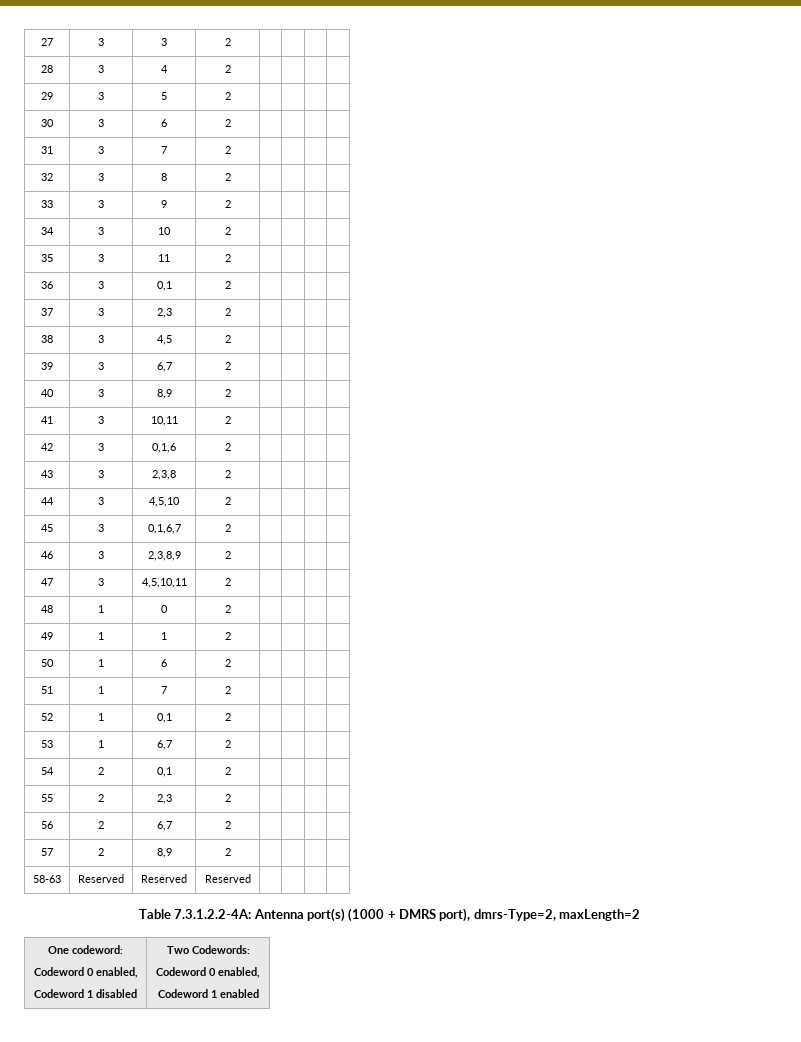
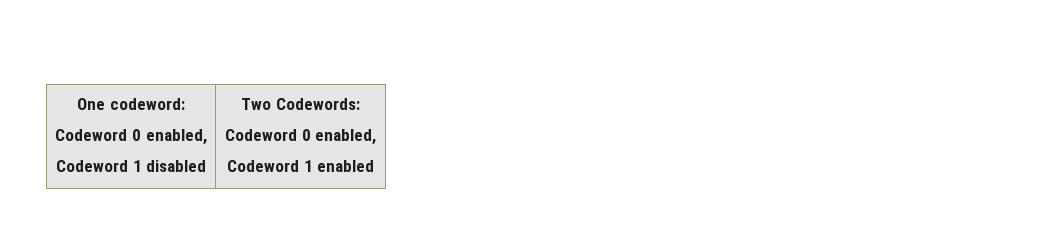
[41,38,53,46] [98,38,104,46] [161,38,167,46] [224,38,231,46] [41,65,53,73] [98,65,104,73] [161,65,168,73] [224,65,231,73] [41,92,53,100] [98,92,104,100] [161,92,167,100] [224,92,231,100] [41,119,54,127] [98,119,104,127] [161,119,167,127] [224,119,231,127] [41,146,53,154] [98,146,104,154] [161,146,167,154] [224,146,231,154] [41,173,53,181] [98,173,104,181] [161,173,167,181] [224,173,231,181] [41,200,53,208] [98,200,104,208] [161,200,167,208] [224,200,231,208] [41,227,54,235] [98,227,104,235] [158,227,171,235] [224,227,231,235] [41,254,53,262] [98,254,104,262] [158,254,170,262] [224,254,231,262] [41,281,53,289] [98,281,104,289] [156,281,172,291] [224,281,231,289] [41,308,53,316] [98,308,104,316] [156,308,172,318] [224,308,231,316] [41,335,53,343] [98,335,104,343] [156,335,172,345] [224,335,231,343] [41,362,53,370] [98,362,104,370] [156,362,172,372] [224,362,231,370] [41,389,54,397] [98,389,104,397] [156,389,172,399] [224,389,231,397] [41,416,53,424] [98,416,104,424] [150,416,178,426] [224,416,231,424] [41,443,53,451] [98,443,104,451] [152,443,176,453] [224,443,231,451] [41,470,53,478] [98,470,104,478] [152,470,176,480] [224,470,231,478] [41,497,54,505] [98,497,104,505] [149,497,180,507] [224,497,231,505] [41,524,53,532] [98,524,104,532] [147,524,181,534] [224,524,231,532] [41,551,53,559] [98,551,104,559] [147,551,181,561] [224,551,231,559] [41,578,53,586] [98,578,104,586] [141,578,187,588] [224,578,231,586] [41,605,53,613] [98,605,104,613] [161,605,168,613] [224,605,231,613] [41,632,53,640] [98,632,104,640] [161,632,167,640] [224,632,231,640] [41,659,54,667] [98,659,104,667] [161,659,167,667] [224,659,231,667] [41,686,53,694] [98,686,104,694] [161,686,167,694] [224,686,231,694] [41,713,53,721] [98,713,104,721] [156,713,172,723] [224,713,231,721] [41,740,53,748] [98,740,104,748] [156,740,172,750] [224,740,231,748] [41,767,54,775] [98,767,104,775] [156,767,172,777] [224,767,231,775] [41,794,53,802] [98,794,104,802] [156,794,172,804] [224,794,231,802] [41,821,53,829] [98,821,104,829] [156,821,172,831] [224,821,231,829] [41,848,53,856] [98,848,104,856] [156,848,172,858] [224,848,231,856] [33,875,61,883] [78,874,124,883] [141,874,187,883] [204,874,251,883] [138,908,641,922] 27 | 3 | 3 | 2 | | | | // 28 | 3 | 4 | 2 | | | | // 29 | 3 | 5 | 2 | | | | // 30 | 3 | 6 | 2 | | | | // 31 | 3 | 7 | 2 | | | | // 32 | 3 | 8 | 2 | | | | // 33 | 3 | 9 | 2 | | | | // 34 | 3 | 10 | 2 | | | | // 35 | 3 | 11 | 2 | | | | // 36 | 3 | 0,1 | 2 | | | | // 37 | 3 | 2,3 | 2 | | | | // 38 | 3 | 4,5 | 2 | | | | // 39 | 3 | 6,7 | 2 | | | | // 40 | 3 | 8,9 | 2 | | | | // 41 | 3 | 10,11 | 2 | | | | // 42 | 3 | 0,1,6 | 2 | | | | // 43 | 3 | 2,3,8 | 2 | | | | // 44 | 3 | 4,5,10 | 2 | | | | // 45 | 3 | 0,1,6,7 | 2 | | | | // 46 | 3 | 2,3,8,9 | 2 | | | | // 47 | 3 | 4,5,10,11 | 2 | | | | // 48 | 1 | 0 | 2 | | | | // 49 | 1 | 1 | 2 | | | | // 50 | 1 | 6 | 2 | | | | // 51 | 1 | 7 | 2 | | | | // 52 | 1 | 0,1 | 2 | | | | // 53 | 1 | 6,7 | 2 | | | | // 54 | 2 | 0,1 | 2 | | | | // 55 | 2 | 2,3 | 2 | | | | // 56 | 2 | 6,7 | 2 | | | | // 57 | 2 | 8,9 | 2 | | | | // 58-63 | Reserved | Reserved | Reserved | | | | // Table 7.3.1.2.2-4A: Antenna port(s) (1000 + DMRS port), dmrs-Type=2, maxLength=2 // -> (77, 104) none

